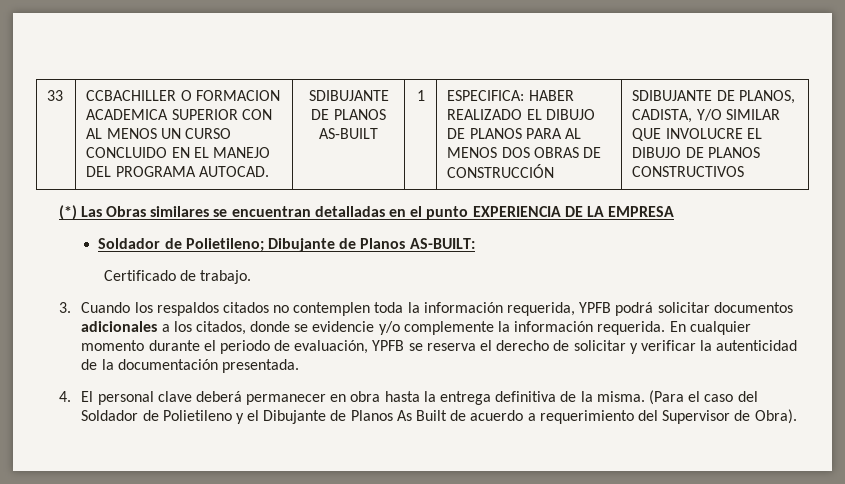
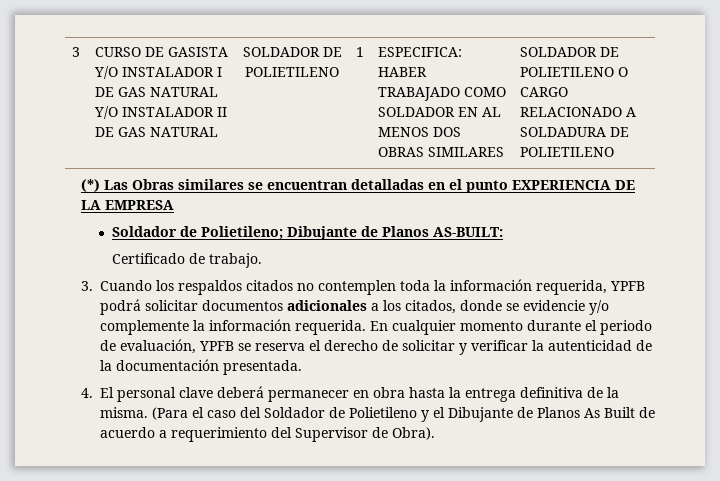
[47,90,64,101] [86,90,280,101] [86,109,272,120] [86,128,232,139] [86,147,271,158] [86,166,269,177] [308,90,389,101] [311,109,386,120] [319,128,378,139] [416,90,425,101] [447,90,574,101] [447,109,595,120] [447,128,582,139] [447,147,602,158] [447,164,555,178] [632,90,795,104] [632,109,780,123] [632,128,762,141] [632,147,760,158] [632,166,745,177] 33 | CCBACHILLER O FORMACION ACADEMICA SUPERIOR CON AL MENOS UN CURSO CONCLUIDO EN EL MANEJO DEL PROGRAMA AUTOCAD. | SDIBUJANTE DE PLANOS AS-BUILT | 1 | ESPECIFICA: HABER REALIZADO EL DIBUJO DE PLANOS PARA AL MENOS DOS OBRAS DE CONSTRUCCIÓN | SDIBUJANTE DE PLANOS, CADISTA, Y/O SIMILAR QUE INVOLUCRE EL DIBUJO DE PLANOS CONSTRUCTIVOS -> [72,47,81,57] [95,47,229,57] [94,66,223,79] [95,87,219,97] [94,106,228,119] [95,127,219,137] [242,47,342,57] [245,67,339,77] [356,47,364,57] [378,47,463,57] [378,67,428,77] [378,87,507,101] [378,107,502,117] [378,127,462,137] [378,147,505,157] [520,47,620,57] [520,67,629,77] [520,87,569,97] [520,107,637,117] [520,127,630,137] [520,147,615,157] 3 | CURSO DE GASISTA Y/O INSTALADOR I DE GAS NATURAL Y/O INSTALADOR II DE GAS NATURAL | SOLDADOR DE POLIETILENO | 1 | ESPECIFICA: HABER TRABAJADO COMO SOLDADOR EN AL MENOS DOS OBRAS SIMILARES | SOLDADOR DE POLIETILENO O CARGO RELACIONADO A SOLDADURA DE POLIETILENO

